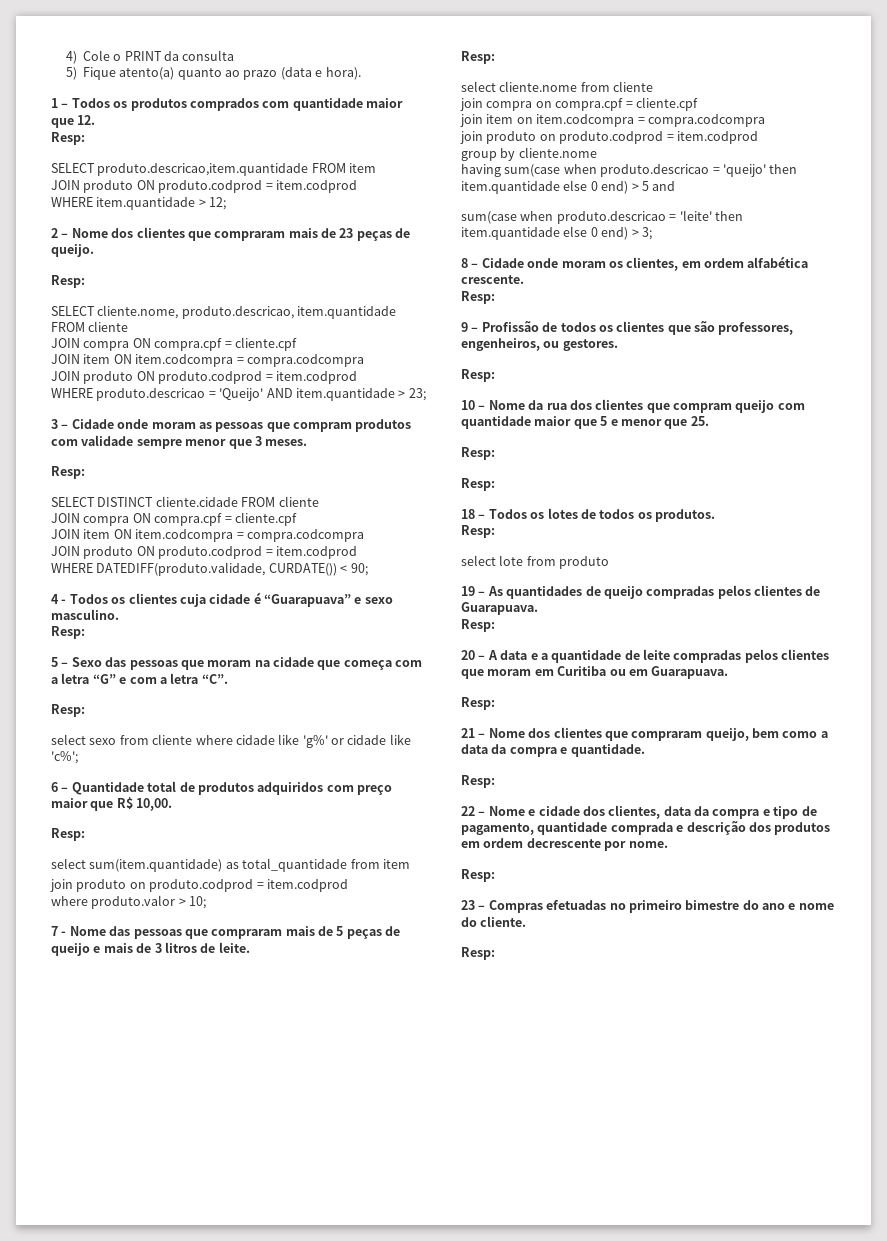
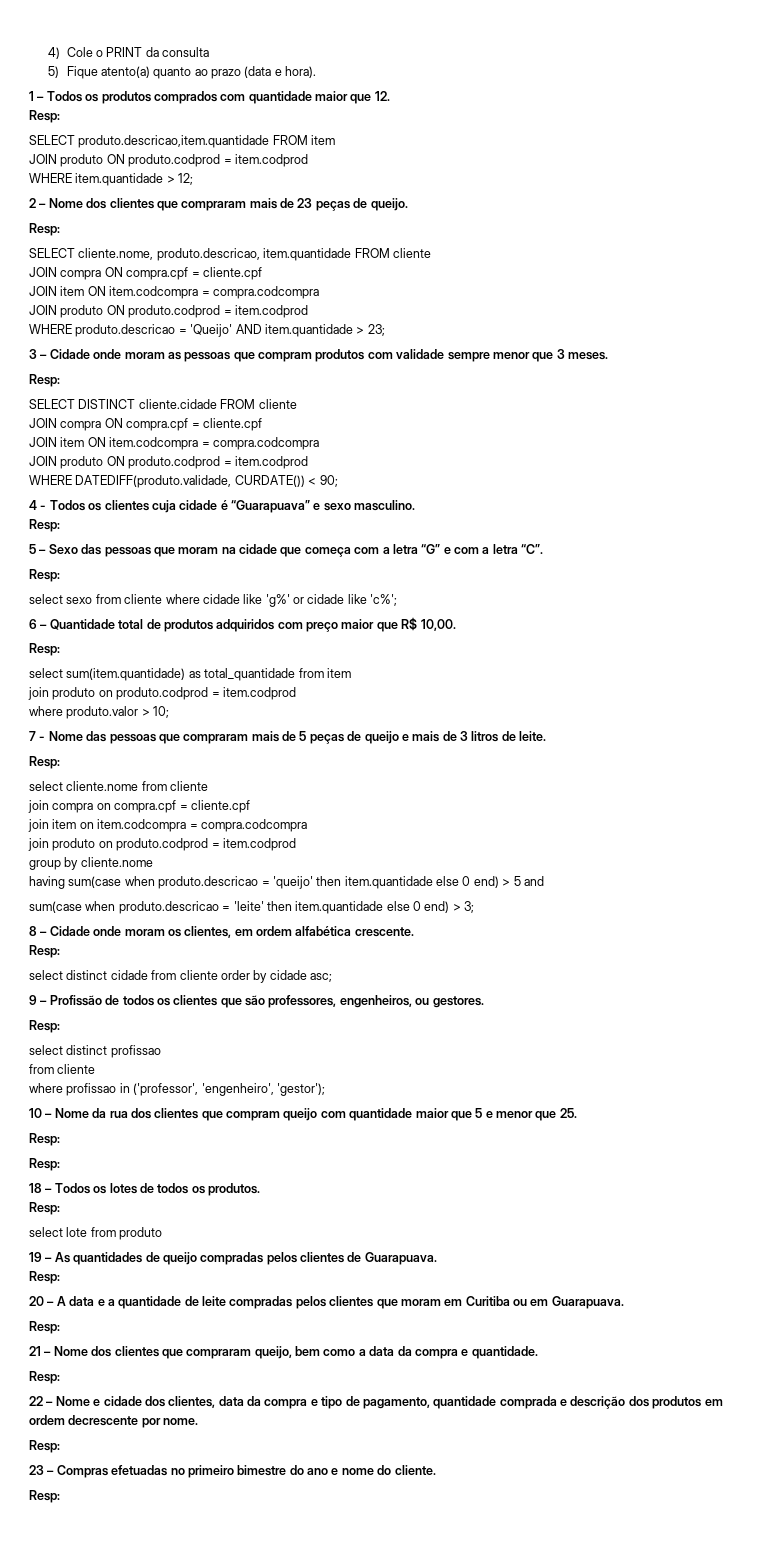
(495, 297) none -> [29,970,332,983] // select distinct cidade from cliente order by cidade asc;
(495, 375) none -> [29,1045,161,1058] [29,1064,96,1074] [29,1083,325,1096] // select distinct profissao // from cliente // where profissao in ('professor', 'engenheiro', 'gestor');

